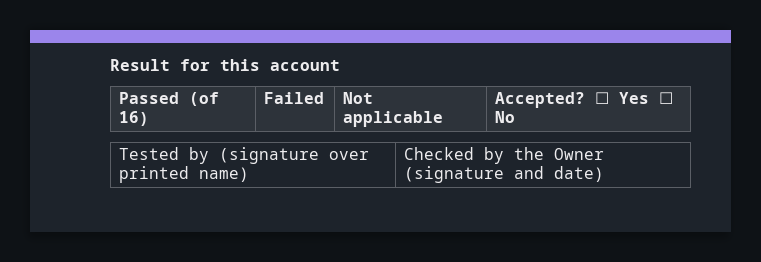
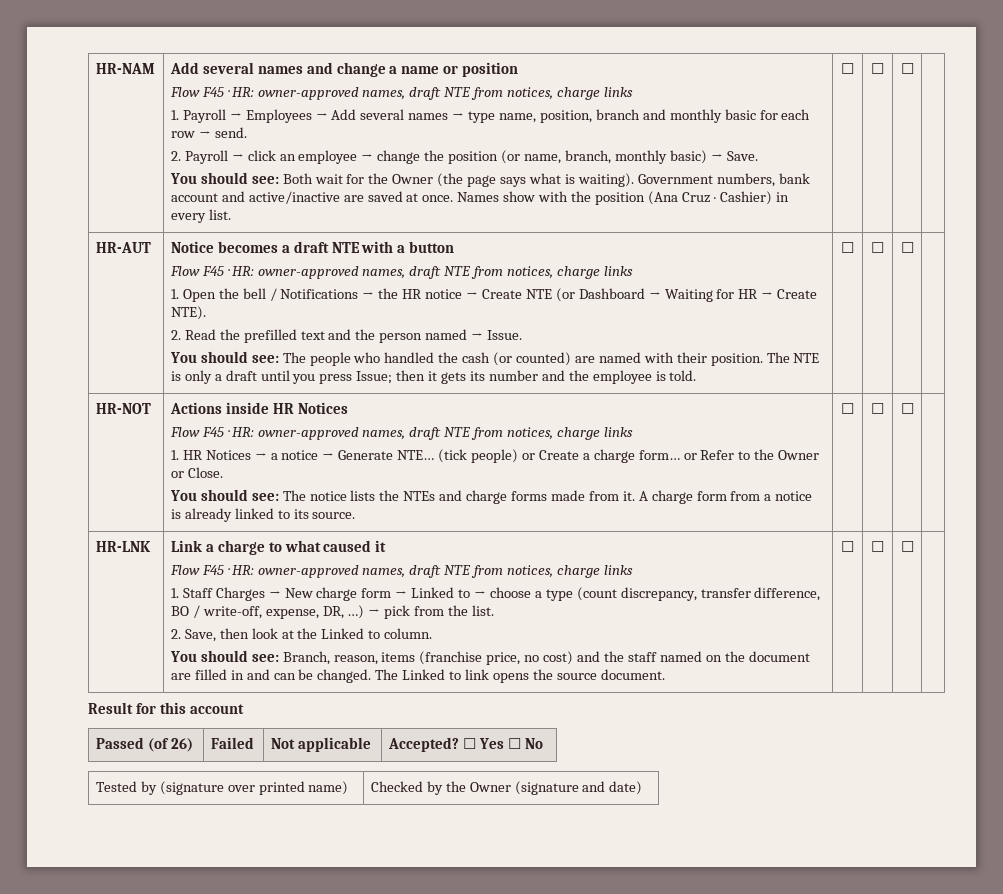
(110, 65) none -> [95,63,155,74] [169,62,519,77] [169,87,633,100] [170,109,811,123] [170,127,247,138] [170,150,758,164] [169,172,810,187] [170,191,789,205] [170,209,231,223] [841,63,854,74] [871,63,884,74] [900,63,914,74] [95,242,151,253] [170,241,455,253] [169,266,633,279] [170,288,818,302] [170,306,206,320] [170,329,523,343] [169,351,820,366] [170,370,697,384] [841,242,854,253] [871,242,884,253] [900,242,914,253] [95,403,151,414] [169,402,348,414] [169,427,633,440] [170,449,820,463] [170,467,223,478] [169,489,813,504] [170,508,356,522] [841,403,854,414] [871,403,884,414] [900,403,914,414] [95,541,151,552] [170,540,387,555] [169,565,633,578] [170,587,821,601] [170,605,495,619] [170,628,433,642] [169,650,810,665] [170,669,665,683] [841,541,854,552] [871,541,884,552] [900,541,914,552] HR-NAM | Add several names and change a name or position // Flow F45 · HR: owner-approved names, draft NTE from notices, charge links // 1. Payroll → Employees → Add several names → type name, position, branch and monthly basic for each row → send. // 2. Payroll → click an employee → change the position (or name, branch, monthly basic) → Save. // You should see: Both wait for the Owner (the page says what is waiting). Government numbers, bank account and active/inactive are saved at once. Names show with the position (Ana Cruz · Cashier) in every list. | ☐ | ☐ | ☐ | // HR-AUT | Notice becomes a draft NTE with a button // Flow F45 · HR: owner-approved names, draft NTE from notices, charge links // 1. Open the bell / Notifications → the HR notice → Create NTE (or Dashboard → Waiting for HR → Create NTE). // 2. Read the prefilled text and the person named → Issue. // You should see: The people who handled the cash (or counted) are named with their position. The NTE is only a draft until you press Issue; then it gets its number and the employee is told. | ☐ | ☐ | ☐ | // HR-NOT | Actions inside HR Notices // Flow F45 · HR: owner-approved names, draft NTE from notices, charge links // 1. HR Notices → a notice → Generate NTE… (tick people) or Create a charge form… or Refer to the Owner or Close. // You should see: The notice lists the NTEs and charge forms made from it. A charge form from a notice is already linked to its source. | ☐ | ☐ | ☐ | // HR-LNK | Link a charge to what caused it // Flow F45 · HR: owner-approved names, draft NTE from notices, charge links // 1. Staff Charges → New charge form → Linked to → choose a type (count discrepancy, transfer difference, BO / write-off, expense, DR, …) → pick from the list. // 2. Save, then look at the Linked to column. // You should see: Branch, reason, items (franchise price, no cost) and the staff named on the document are filled in and can be changed. The Linked to link opens the source document. | ☐ | ☐ | ☐ | //
[118,111,149,126] 16) -> [170,738,193,752] 26)

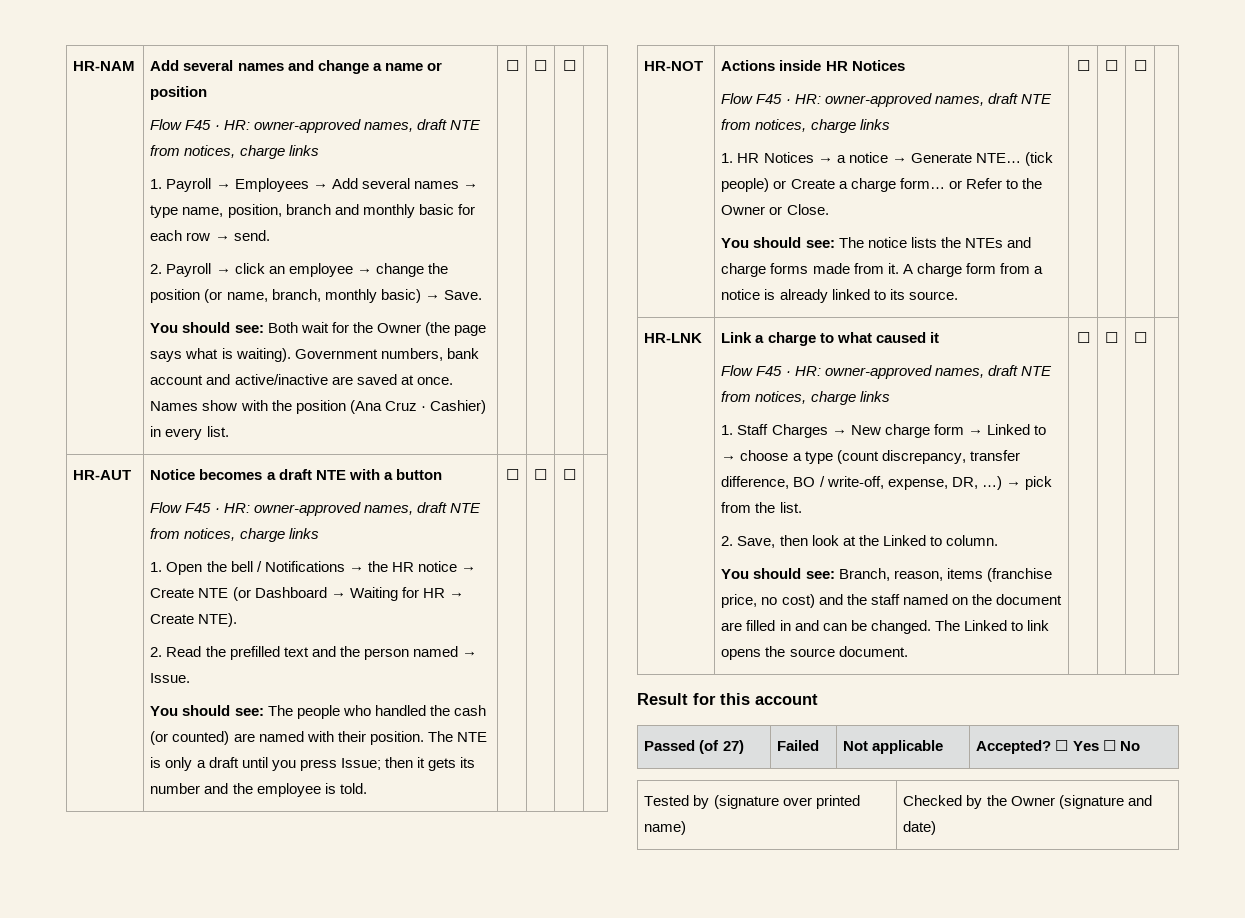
[170,738,193,752] 26) -> [722,740,744,754] 27)

